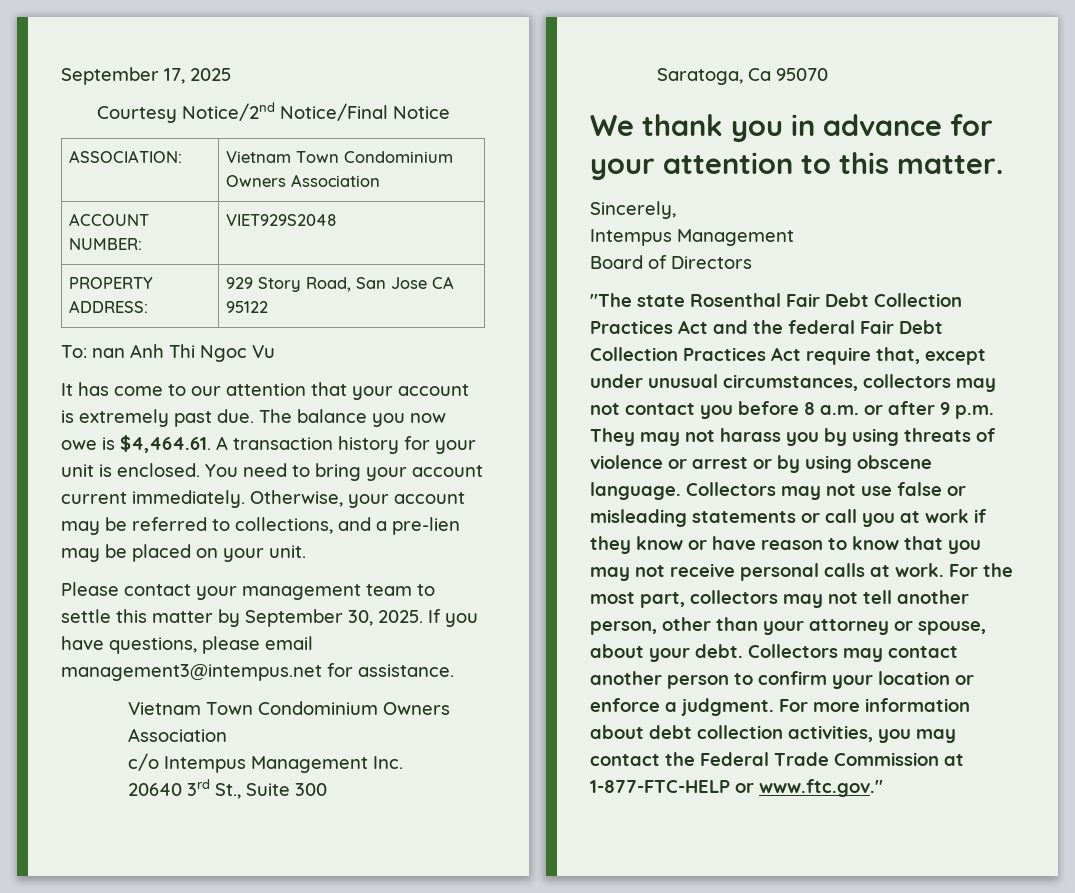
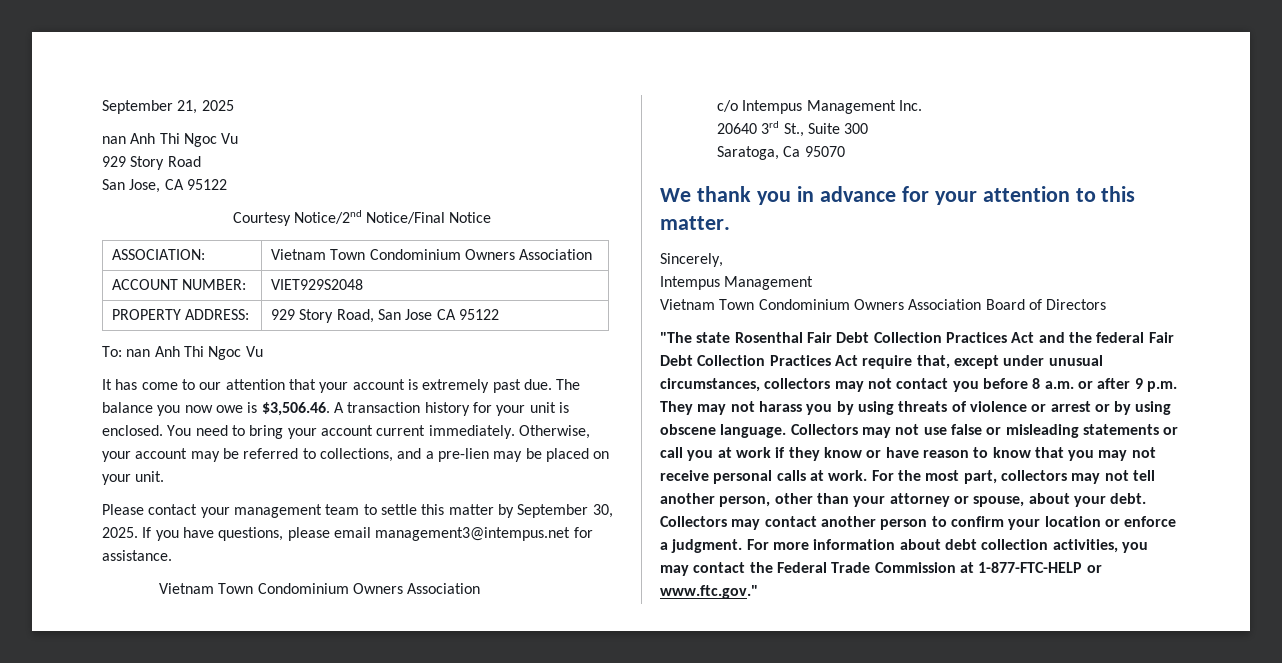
[61,67,185,85] September 17, -> [102,100,198,114] September 21,
(231, 74) none -> [102,133,239,147] [102,156,201,170] [102,179,227,193] // nan Anh Thi Ngoc Vu // 929 Story Road // San Jose, CA 95122
[120,435,211,453] $4,464.61. -> [261,402,330,416] $3,506.46.
(794, 237) none -> [660,299,982,310] Vietnam Town Condominium Owners Association

